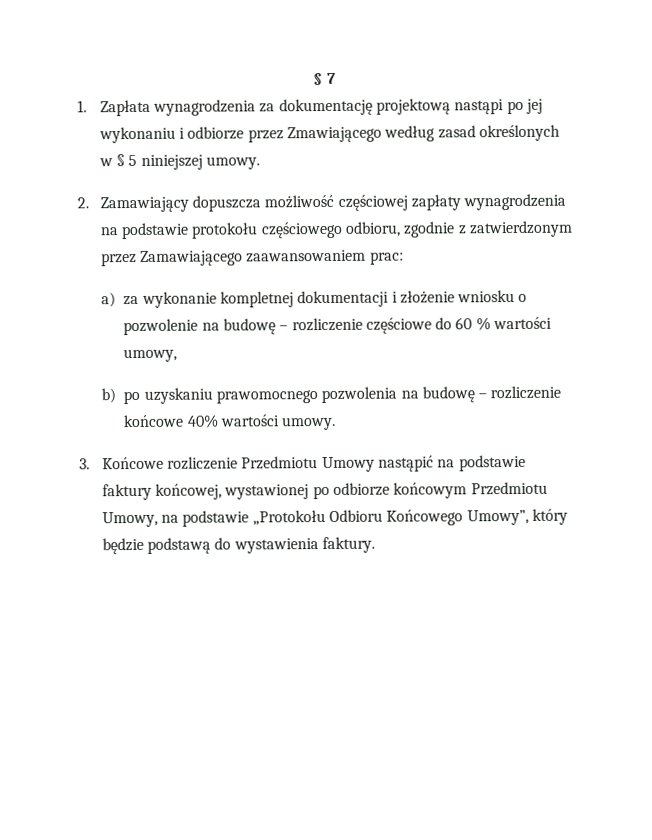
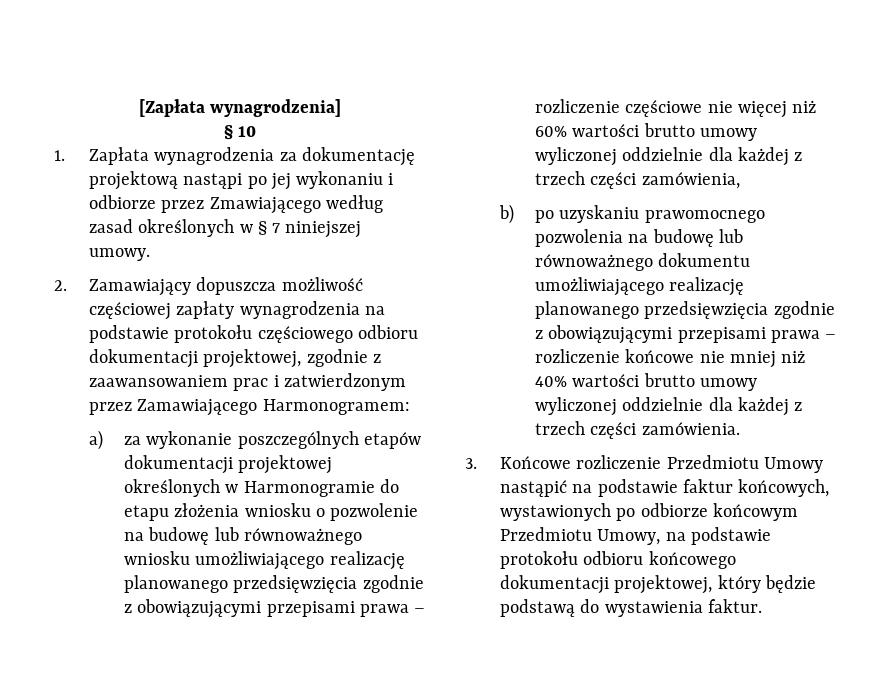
[313,72,336,86] § 7 -> [138,99,342,117] [223,125,257,140] [Zapłata wynagrodzenia] // § 10
[128,154,138,167] 5 -> [272,223,281,233] 7
[344,221,467,238] odbioru, zgodnie z -> [357,325,418,339] [89,349,381,368] [89,375,279,391] odbioru dokumentacji projektowej, zgodnie z zaawansowaniem prac i
[246,249,404,265] zaawansowaniem prac: -> [262,399,410,415] Harmonogramem:
[219,290,455,308] kompletnej dokumentacji i złożenie -> [237,431,421,449] [124,455,333,474] [124,479,399,497] [124,503,240,521] poszczególnych etapów dokumentacji projektowej określonych w Harmonogramie do etapu złożenia
[279,316,553,334] [123,348,178,363] – rozliczenie częściowe do 60 % wartości umowy, -> [214,527,362,545] [124,551,405,570] [124,575,424,593] [124,599,426,618] [535,99,817,118] [535,123,757,141] [535,147,803,166] [535,171,740,189] lub równoważnego wniosku umożliwiającego realizację planowanego przedsięwzięcia zgodnie z obowiązującymi przepisami prawa – rozliczenie częściowe nie więcej niż 60% wartości brutto umowy wyliczonej oddzielnie dla każdej z trzech części zamówienia,
[478,385,562,400] [123,414,337,431] – rozliczenie końcowe 40% wartości umowy. -> [718,229,743,243] [535,253,751,271] [535,277,745,296] [535,301,835,319] [535,325,837,344] [535,349,806,368] [535,373,757,391] [535,397,803,416] [535,421,740,439] lub równoważnego dokumentu umożliwiającego realizację planowanego przedsięwzięcia zgodnie z obowiązującymi przepisami prawa – rozliczenie końcowe nie mniej niż 40% wartości brutto umowy wyliczonej oddzielnie dla każdej z trzech części zamówienia.
[101,483,310,501] faktury końcowej, wystawionej -> [682,479,830,497] [500,503,612,521] faktur końcowych, wystawionych
[252,509,529,526] „Protokołu Odbioru Końcowego Umowy”, -> [500,551,736,569] [500,575,713,594] protokołu odbioru końcowego dokumentacji projektowej,
[321,536,375,554] faktury. -> [707,599,762,613] faktur.

